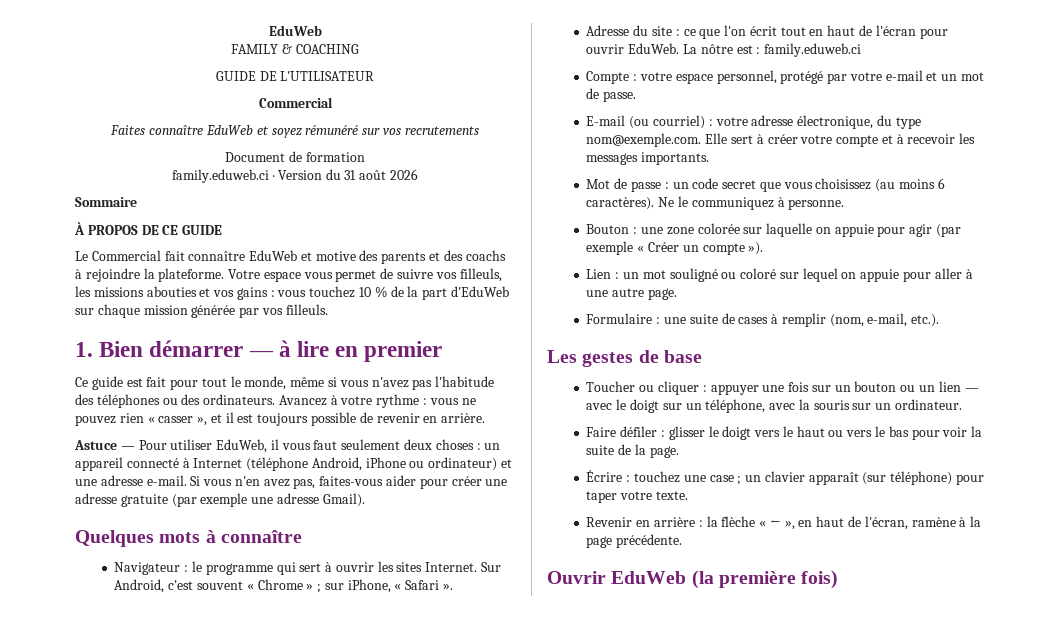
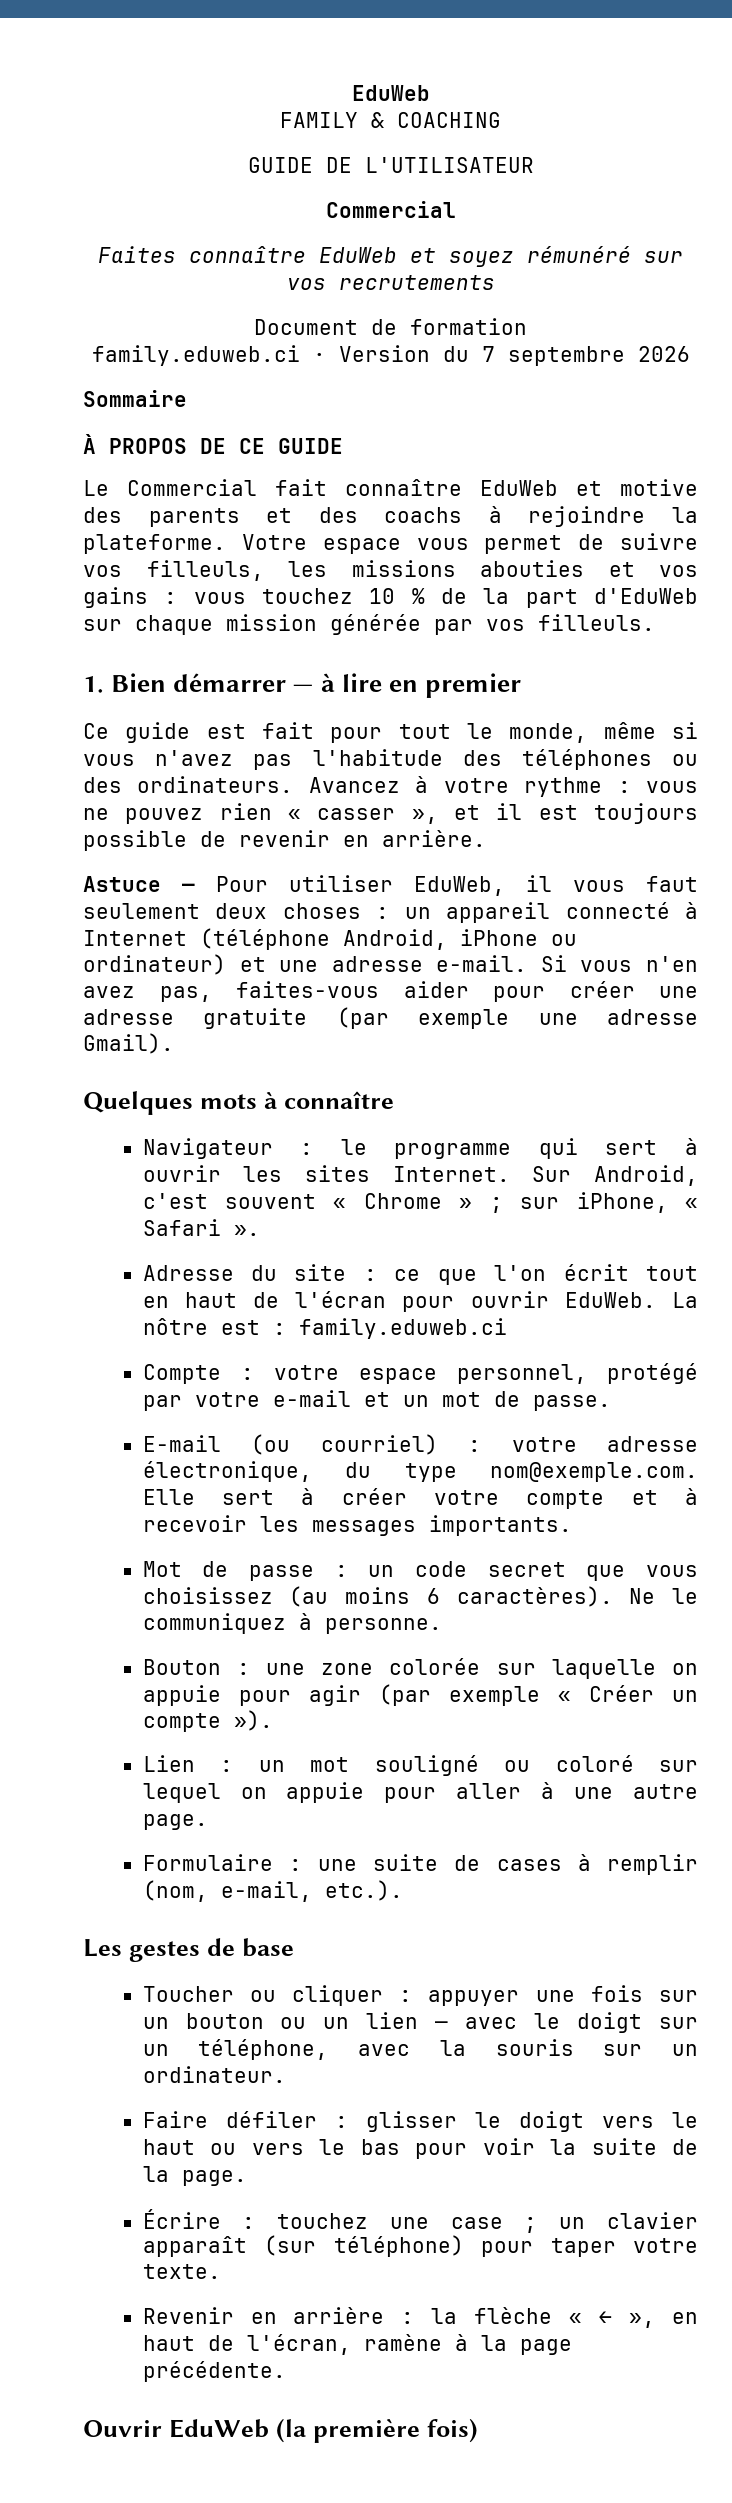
[344,170,387,180] 31 août -> [481,346,625,366] 7 septembre

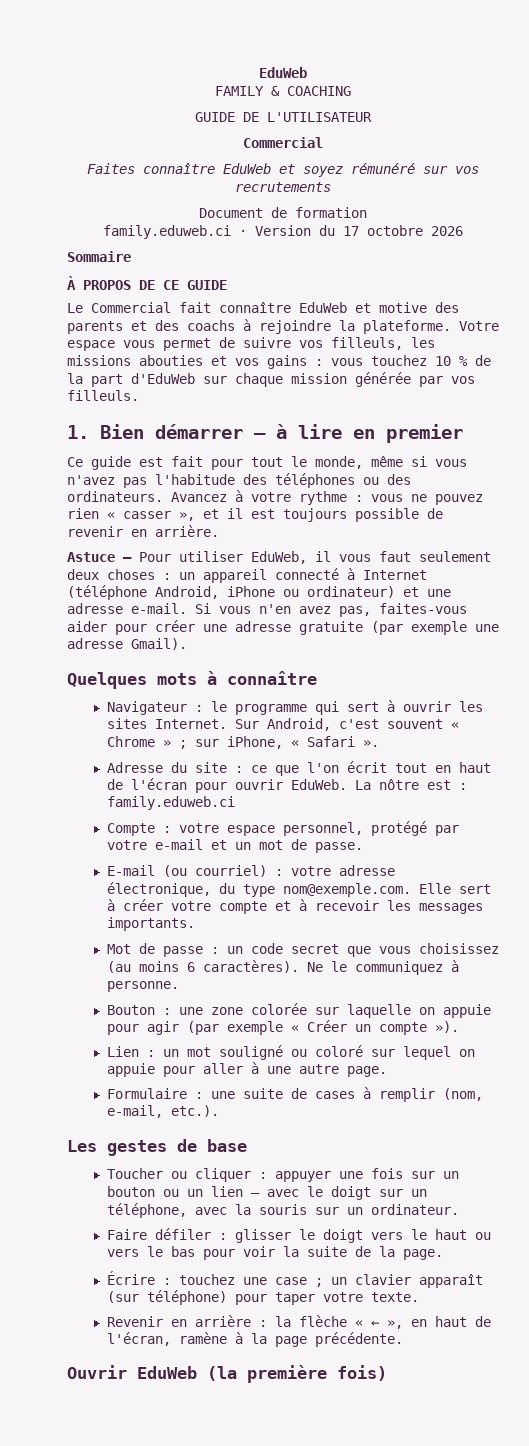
[481,346,625,366] 7 septembre -> [343,225,423,236] 17 octobre

